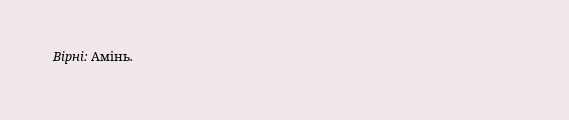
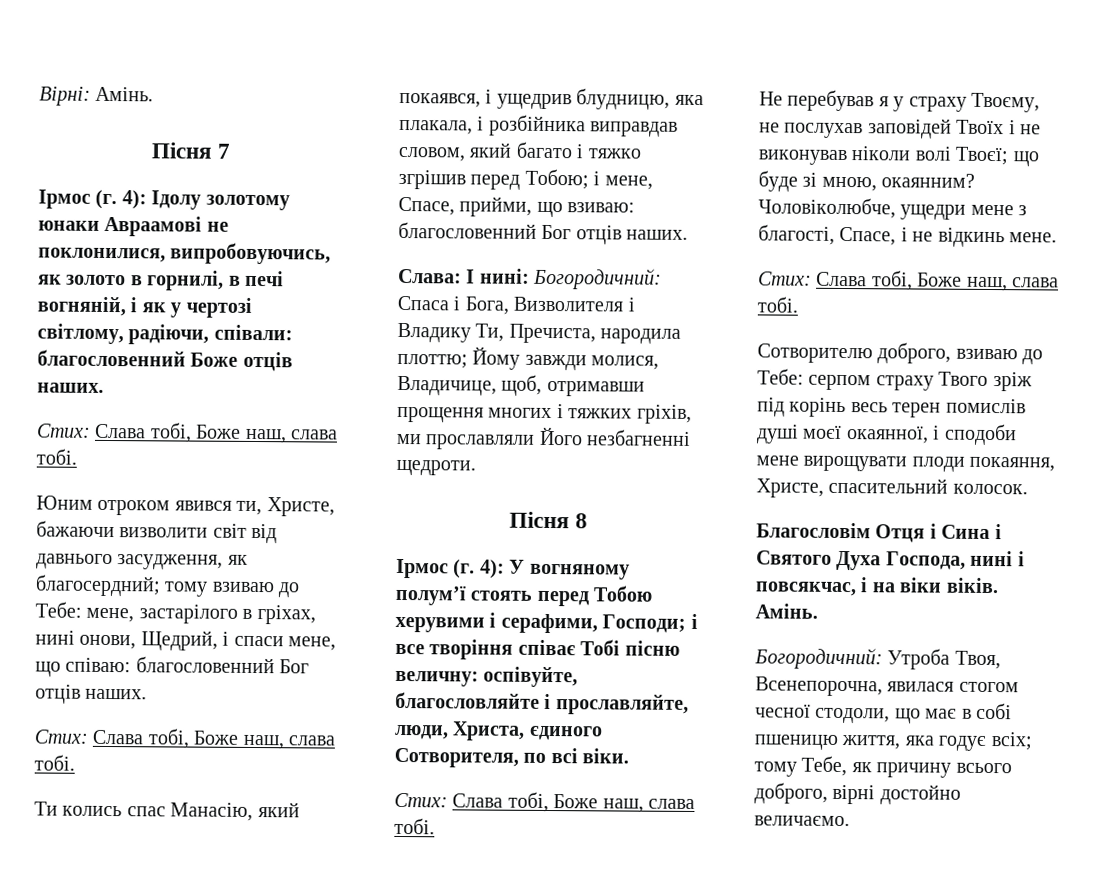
(134, 56) none -> [151,142,231,159] [38,189,290,211] [38,215,229,237] [38,242,332,265] [38,270,284,291] [37,296,252,318] [37,323,293,345] [37,349,293,372] [37,382,104,393] [36,422,338,444] [36,448,77,465] [36,495,335,517] [36,520,278,544] [36,553,248,570] [35,574,301,598] [35,601,316,625] [35,630,336,651] [35,656,310,677] [35,684,148,704] [34,728,335,750] [34,754,75,771] [34,801,300,821] [399,88,704,110] [399,114,679,137] [398,141,641,162] [398,168,653,190] [398,196,636,218] [398,221,689,245] [398,267,663,290] [397,295,635,315] [397,322,682,344] [397,346,660,371] [397,374,645,397] [397,404,692,424] [396,426,692,450] [396,459,476,476] [509,511,588,529] [396,558,630,580] [395,584,654,607] [395,612,698,634] [395,639,680,660] [395,666,579,688] [395,691,689,715] [394,721,603,741] [394,747,630,768] [394,791,695,813] [394,817,435,835] [759,89,1040,113] [759,118,1041,139] [758,146,1039,167] [758,170,976,192] [758,197,1028,220] [758,224,1057,248] [758,270,1059,292] [757,296,798,313] [757,342,1044,365] [757,368,1032,392] [757,397,1026,418] [756,423,1017,446] [756,455,1056,472] [756,477,1028,498] [756,522,1002,543] [756,550,1025,571] [755,577,999,597] [755,603,818,619] [754,647,1001,670] [755,676,1019,697] [755,702,1012,724] [754,732,1033,751] [754,755,1012,778] [754,782,961,805] [754,815,850,827] // Пісня 7 // Ірмос (г. 4): Ідолу золотому юнаки Авраамові не поклонилися, випробовуючись, як золото в горнилі, в печі вогняній, і як у чертозі світлому, радіючи, співали: благословенний Боже отців наших. // Стих: Слава тобі, Боже наш, слава тобі. // Юним отроком явився ти, Христе, бажаючи визволити світ від давнього засудження, як благосердний; тому взиваю до Тебе: мене, застарілого в гріхах, нині онови, Щедрий, і спаси мене, що співаю: благословенний Бог отців наших. // Стих: Слава тобі, Боже наш, слава тобі. // Ти колись спас Манасію, який покаявся, і ущедрив блудницю, яка плакала, і розбійника виправдав словом, який багато і тяжко згрішив перед Тобою; і мене, Спасе, прийми, що взиваю: благословенний Бог отців наших. // Слава: І нині: Богородичний: Спаса і Бога, Визволителя і Владику Ти, Пречиста, народила плоттю; Йому завжди молися, Владичице, щоб, отримавши прощення многих і тяжких гріхів, ми прославляли Його незбагненні щедроти. // Пісня 8 // Ірмос (г. 4): У вогняному полум’ї стоять перед Тобою херувими і серафими, Господи; і все творіння співає Тобі пісню величну: оспівуйте, благословляйте і прославляйте, люди, Христа, єдиного Сотворителя, по всі віки. // Стих: Слава тобі, Боже наш, слава тобі. // Не перебував я у страху Твоєму, не послухав заповідей Твоїх і не виконував ніколи волі Твоєї; що буде зі мною, окаянним? Чоловіколюбче, ущедри мене з благості, Спасе, і не відкинь мене. // Стих: Слава тобі, Боже наш, слава тобі. // Сотворителю доброго, взиваю до Тебе: серпом страху Твого зріж під корінь весь терен помислів душі моєї окаянної, і сподоби мене вирощувати плоди покаяння, Христе, спасительний колосок. // Благословім Отця і Сина і Святого Духа Господа, нині і повсякчас, і на віки віків. Амінь. // Богородичний: Утроба Твоя, Всенепорочна, явилася стогом чесної стодоли, що має в собі пшеницю життя, яка годує всіх; тому Тебе, як причину всього доброго, вірні достойно величаємо.

